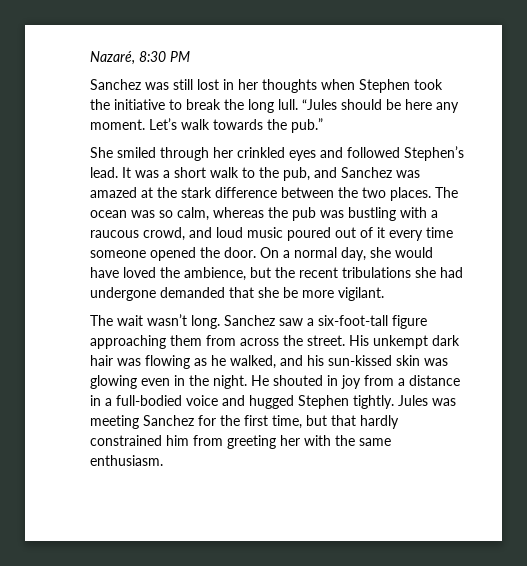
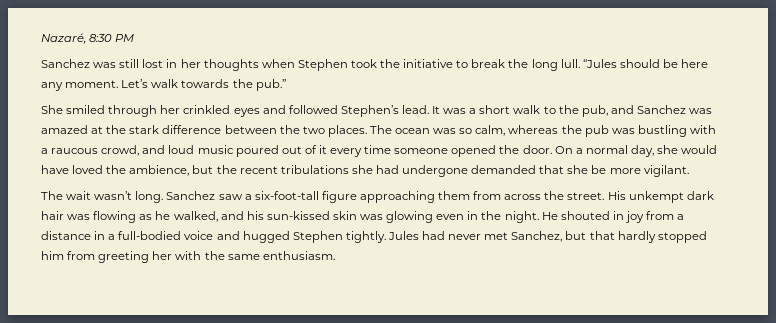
[432,398,456,406] [90,415,302,429] was meeting Sanchez for the first time, -> [422,231,563,242] had never met Sanchez,
[90,435,162,446] constrained -> [657,231,707,243] stopped

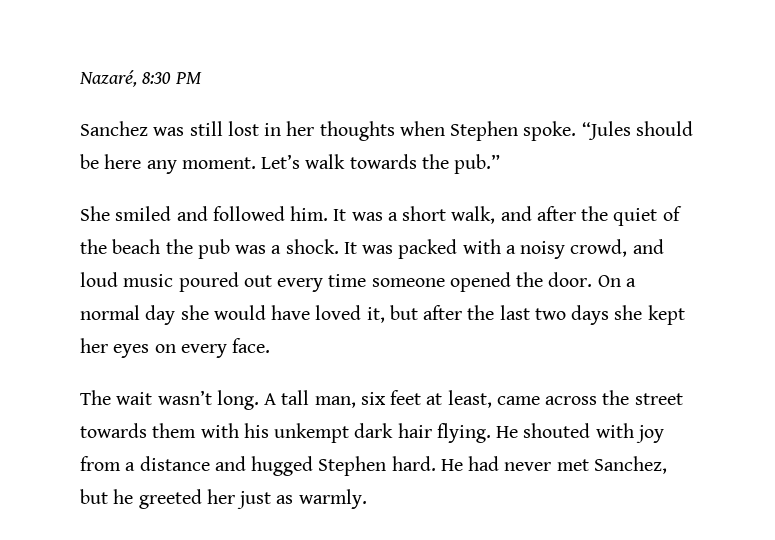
[350,59,580,71] took the initiative to break the long lull. -> [523,121,577,141] spoke.
[108,105,713,117] [41,125,687,137] through her crinkled eyes and followed Stephen’s lead. It was a short walk to the pub, and Sanchez was amazed at the stark difference between the two places. The ocean was so calm, whereas the pub was bustling -> [176,206,682,226] [80,239,458,259] and followed him. It was a short walk, and after the quiet of the beach the pub was a shock. It was packed
[51,148,99,154] raucous -> [520,241,566,259] noisy
[304,145,327,154] of it -> (272, 281) none
[630,145,654,157] day, -> [145,305,176,325] day
[106,165,689,177] [41,191,714,203] [41,211,539,223] the ambience, but the recent tribulations she had undergone demanded that she be more vigilant. // The wait wasn’t long. Sanchez saw a six-foot-tall figure approaching them from across the street. His unkempt dark hair was flowing as he walked, and his sun-kissed skin was glowing even in the night. -> [366,305,685,325] [80,338,271,358] [80,390,683,410] [80,423,491,443] it, but after the last two days she kept her eyes on every face. // The wait wasn’t long. A tall man, six feet at least, came across the street towards them with his unkempt dark hair flying.
[612,211,624,220] in -> [595,423,634,438] with
[94,231,214,240] in a full-bodied voice -> (210, 463) none
[345,231,419,243] tightly. Jules -> [391,456,463,471] hard. He
[589,231,707,243] [41,251,335,263] that hardly stopped him from greeting her with the same enthusiasm. -> [113,489,367,509] he greeted her just as warmly.

